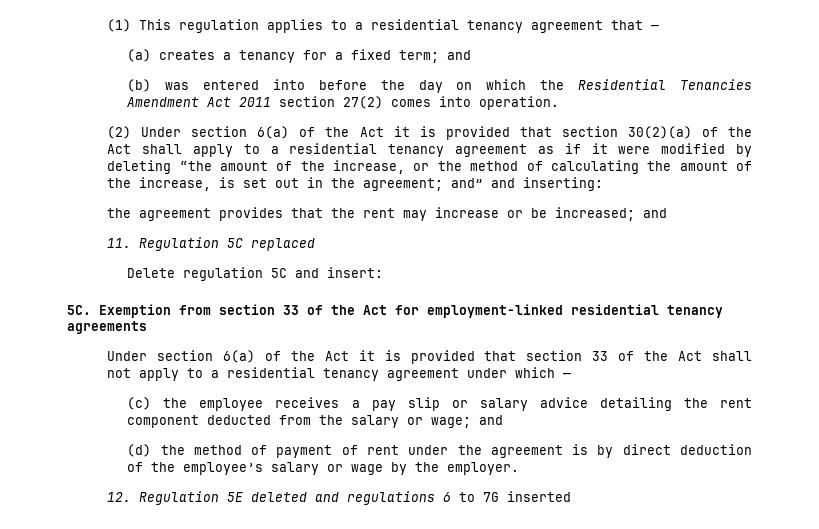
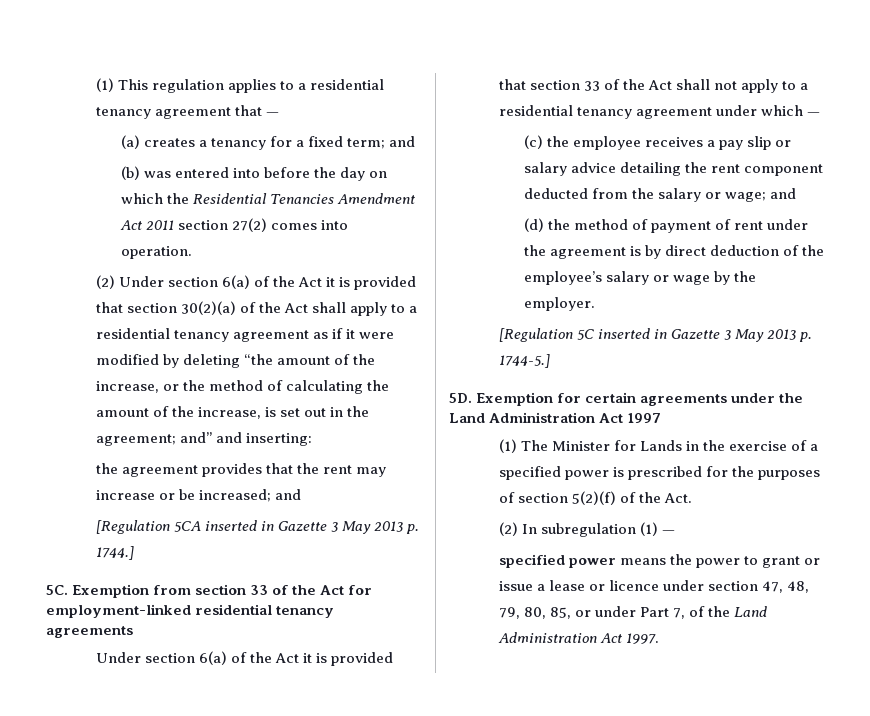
[107,237,316,251] [127,267,384,281] 11. Regulation 5C replaced // Delete regulation 5C and insert: -> [95,520,420,534] [95,546,134,560] [Regulation 5CA inserted in Gazette 3 May 2013 p. 1744.]
[107,491,572,505] 12. Regulation 5E deleted and regulations 6 to 7G inserted -> [498,328,813,342] [498,354,550,368] [449,392,804,406] [449,412,662,423] [498,439,819,453] [498,466,821,480] [498,491,692,505] [498,522,675,537] [498,554,821,568] [498,580,810,593] [498,606,768,619] [497,632,659,644] [Regulation 5C inserted in Gazette 3 May 2013 p. 1744-5.] // 5D. Exemption for certain agreements under the Land Administration Act 1997 // (1) The Minister for Lands in the exercise of a specified power is prescribed for the purposes of section 5(2)(f) of the Act. // (2) In subregulation (1) — // specified power means the power to grant or issue a lease or licence under section 47, 48, 79, 80, 85, or under Part 7, of the Land Administration Act 1997.

